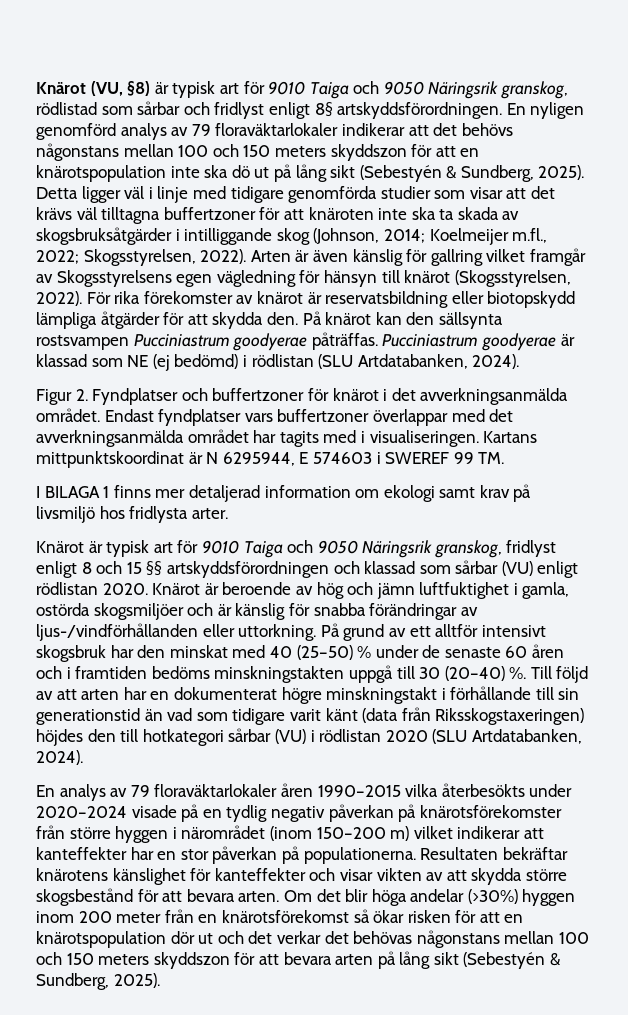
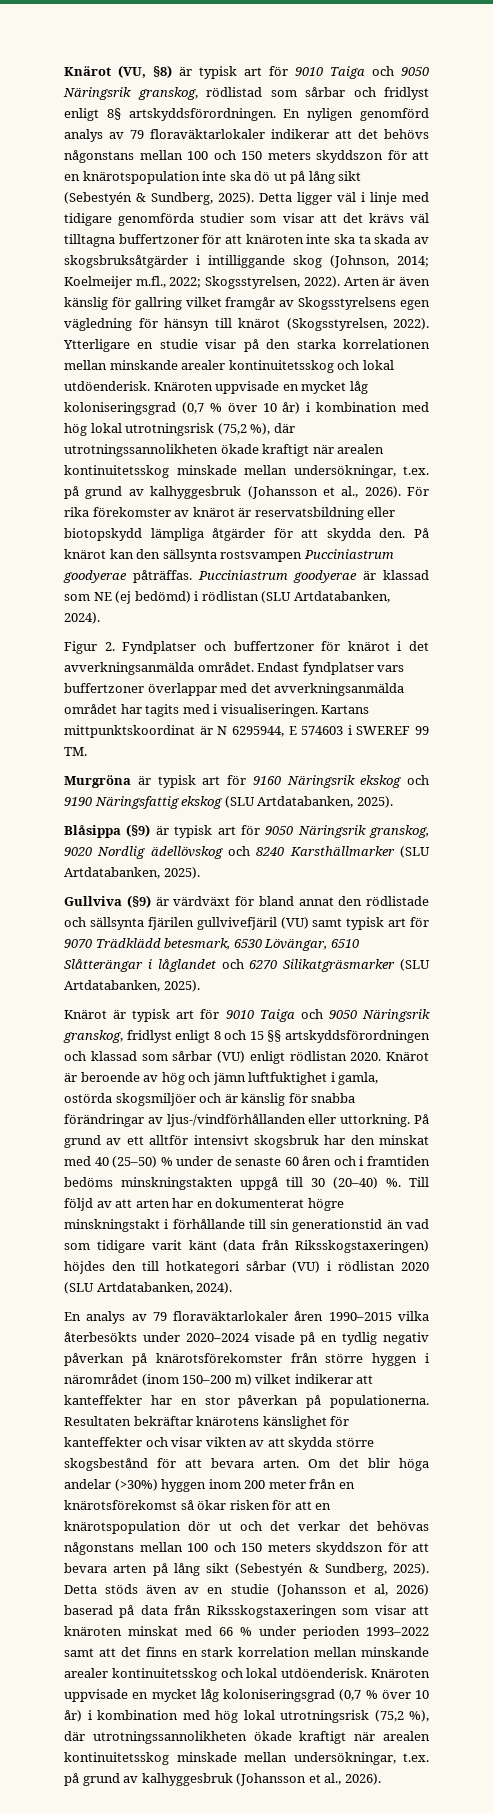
(82, 298) none -> [63,339,430,352] [64,360,394,373] [64,381,368,394] [64,402,429,415] [64,423,295,436] [64,444,385,457] [64,465,429,478] [64,486,401,499] Ytterligare en studie visar på den starka korrelationen mellan minskande arealer kontinuitetsskog och lokal utdöenderisk. Knäroten uppvisade en mycket låg koloniseringsgrad (0,7 % över 10 år) i kombination med hög lokal utrotningsrisk (75,2 %), där utrotningssannolikheten ökade kraftigt när arealen kontinuitetsskog minskade mellan undersökningar, t.ex. på grund av kalhyggesbruk (Johansson et al., 2026).
[36,484,532,502] [36,506,228,523] I BILAGA 1 finns mer detaljerad information om ekologi samt krav på livsmiljö hos fridlysta arter. -> [64,775,429,788] [64,796,393,809] [64,824,429,838] [64,846,431,859] [64,867,200,879] [64,895,429,908] [64,917,429,930] [64,938,359,951] [64,959,430,972] [64,980,200,992] Murgröna är typisk art för 9160 Näringsrik ekskog och 9190 Näringsfattig ekskog (SLU Artdatabanken, 2025). // Blåsippa (§9) är typisk art för 9050 Näringsrik granskog, 9020 Nordlig ädellövskog och 8240 Karsthällmarker (SLU Artdatabanken, 2025). // Gullviva (§9) är värdväxt för bland annat den rödlistade och sällsynta fjärilen gullvivefjäril (VU) samt typisk art för 9070 Trädklädd betesmark, 6530 Lövängar, 6510 Slåtterängar i låglandet och 6270 Silikatgräsmarker (SLU Artdatabanken, 2025).
(160, 980) none -> [64,1584,429,1597] [64,1605,429,1618] [64,1626,429,1639] [64,1647,429,1657] [64,1668,431,1681] [64,1689,429,1702] [64,1710,429,1723] [64,1731,431,1744] [64,1752,429,1765] [64,1773,381,1786] Detta stöds även av en studie (Johansson et al, 2026) baserad på data från Riksskogstaxeringen som visar att knäroten minskat med 66 % under perioden 1993–2022 samt att det finns en stark korrelation mellan minskande arealer kontinuitetsskog och lokal utdöenderisk. Knäroten uppvisade en mycket låg koloniseringsgrad (0,7 % över 10 år) i kombination med hög lokal utrotningsrisk (75,2 %), där utrotningssannolikheten ökade kraftigt när arealen kontinuitetsskog minskade mellan undersökningar, t.ex. på grund av kalhyggesbruk (Johansson et al., 2026).

